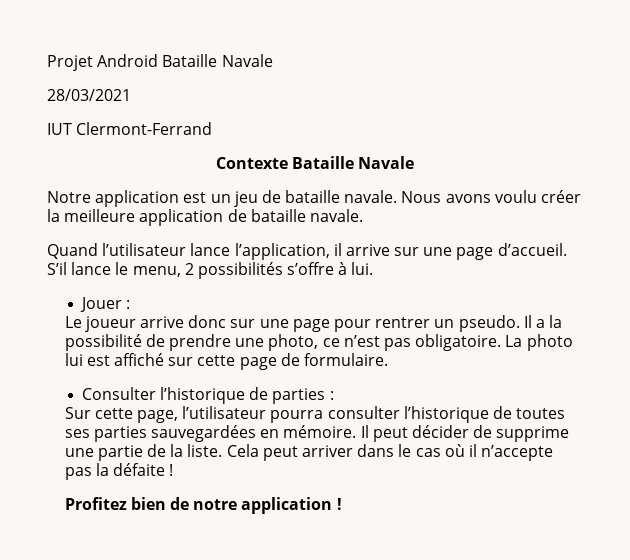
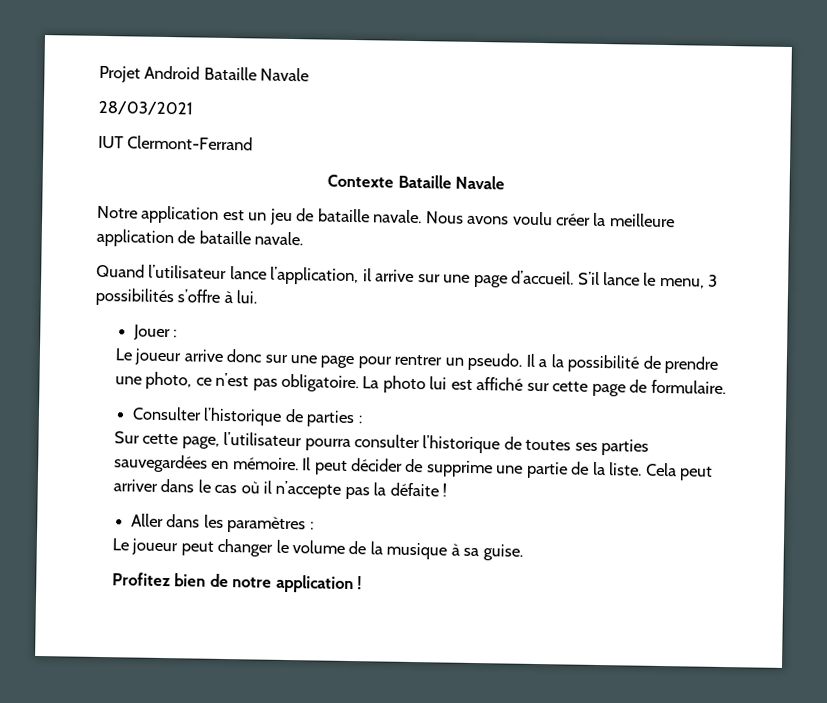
[184,263,194,275] 2 -> [708,274,719,287] 3
(174, 470) none -> [130,513,314,534] [111,538,523,561] // Aller dans les paramètres : // Le joueur peut changer le volume de la musique à sa guise.

